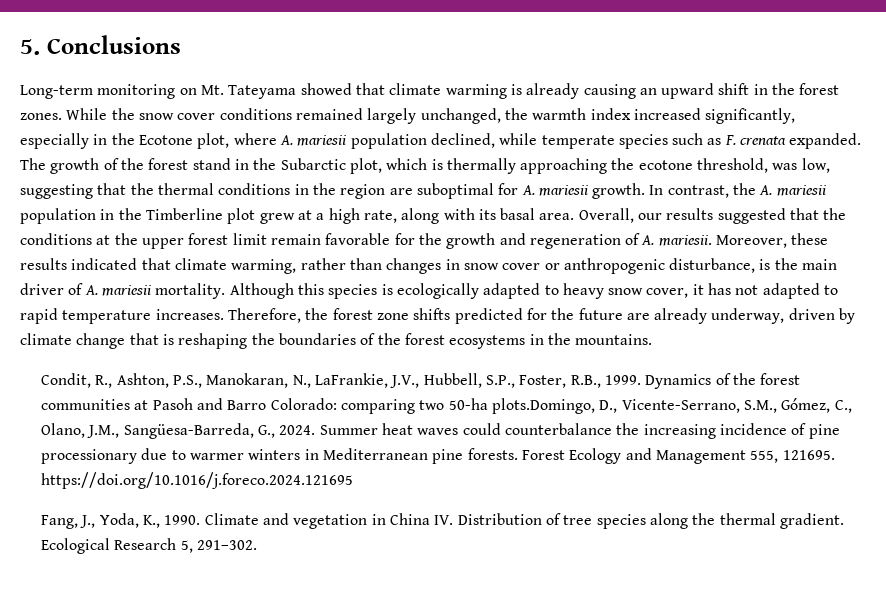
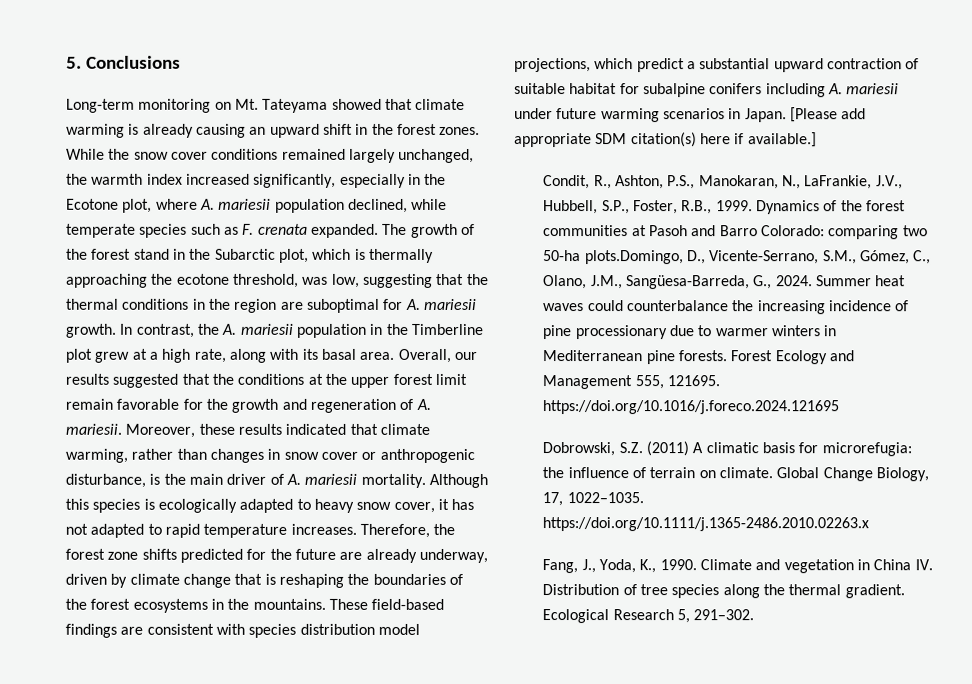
(653, 339) none -> [328,598,445,610] [65,623,420,638] [514,58,920,73] [514,83,900,98] [514,107,867,123] [514,132,817,148] These field-based findings are consistent with species distribution model projections, which predict a substantial upward contraction of suitable habitat for subalpine conifers including A. mariesii under future warming scenarios in Japan. [Please add appropriate SDM citation(s) here if available.]
(354, 480) none -> [542,441,912,457] [542,467,929,482] [542,492,644,507] [542,517,870,532] // Dobrowski, S.Z. (2011) A climatic basis for microrefugia: the influence of terrain on climate. Global Change Biology, 17, 1022–1035. https://doi.org/10.1111/j.1365-2486.2010.02263.x

